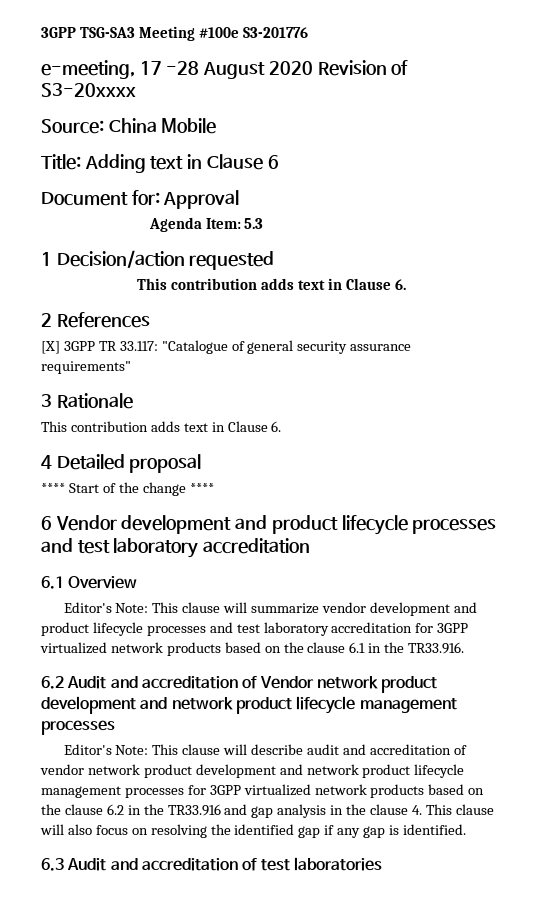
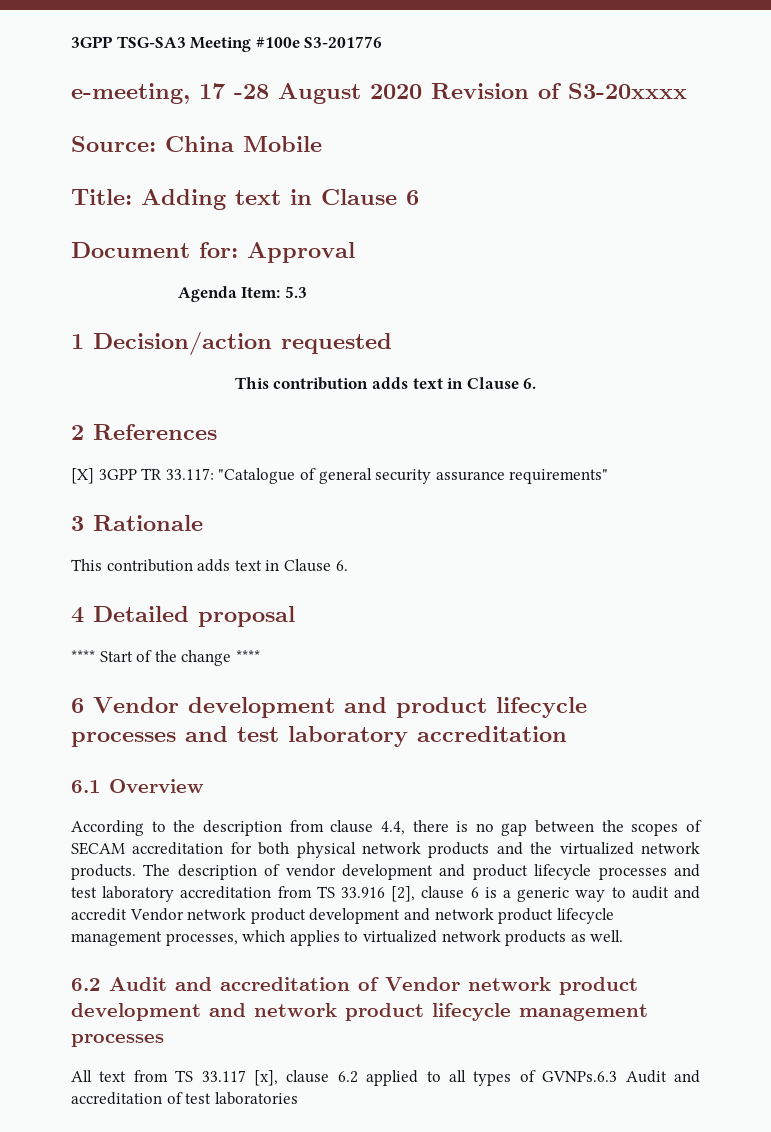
[63,602,320,614] Editor's Note: This clause will summarize -> [71,820,702,836] [71,842,700,858] [71,864,281,880] According to the description from clause 4.4, there is no gap between the scopes of SECAM accreditation for both physical network products and the virtualized network products. The description of
[415,623,469,633] [40,642,465,656] for 3GPP virtualized network products based on the clause 6.1 in the TR33.916. -> [277,886,700,902] [71,908,614,924] [71,930,624,946] from TS 33.916 [2], clause 6 is a generic way to audit and accredit Vendor network product development and network product lifecycle management processes, which applies to virtualized network products as well.
[63,744,467,755] [40,764,465,778] [41,784,485,798] [41,804,494,818] [40,824,466,838] [41,858,64,871] Editor's Note: This clause will describe audit and accreditation of vendor network product development and network product lifecycle management processes for 3GPP virtualized network products based on the clause 6.2 in the TR33.916 and gap analysis in the clause 4. This clause will also focus on resolving the identified gap if any gap is identified. // 6.3 -> [71,1070,618,1086] All text from TS 33.117 [x], clause 6.2 applied to all types of GVNPs.6.3

